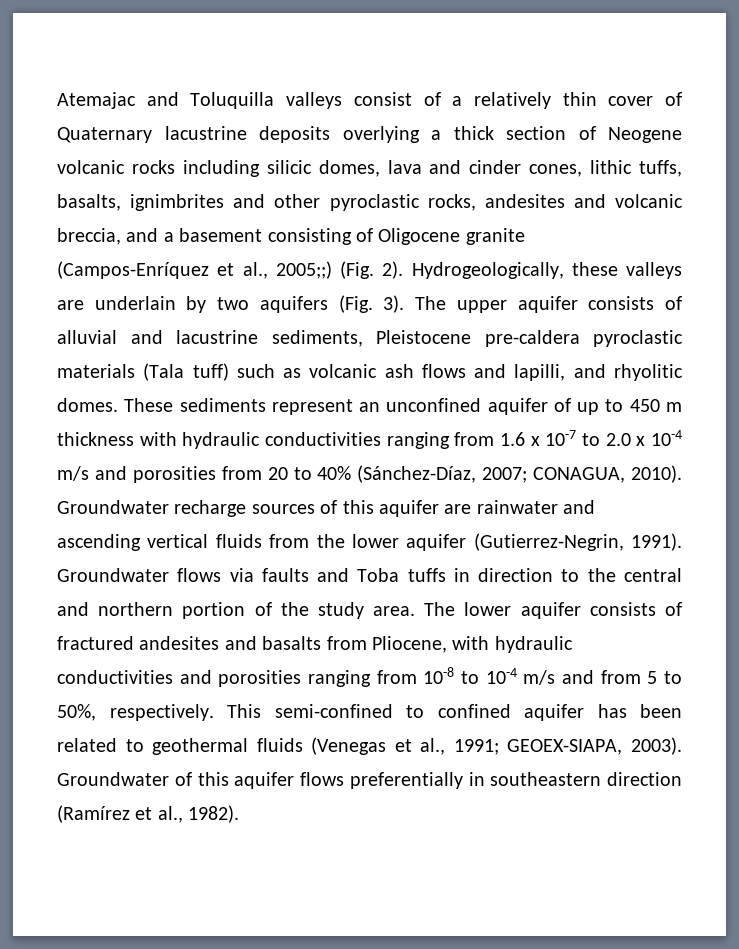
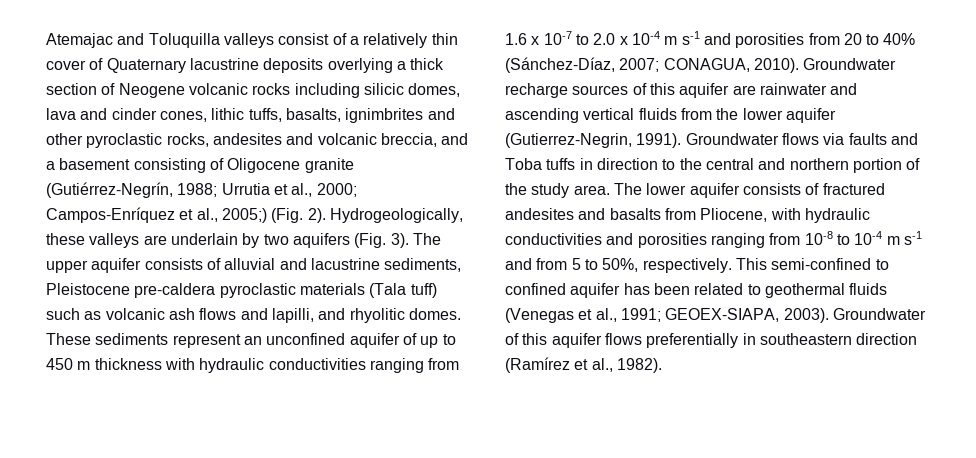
[57,261,332,279] (Campos-Enríquez et al., 2005;;) -> [46,182,357,198] [46,207,267,223] (Gutiérrez-Negrín, 1988; Urrutia et al., 2000; Campos-Enríquez et al., 2005;)
[57,466,89,481] m/s -> [664,31,700,45] m s-1
[523,670,556,685] m/s -> [886,231,922,245] m s-1

